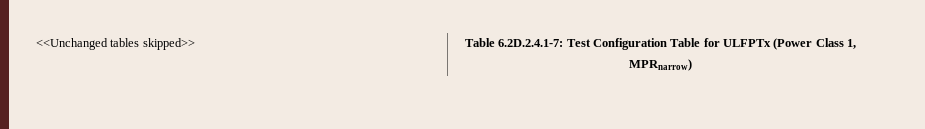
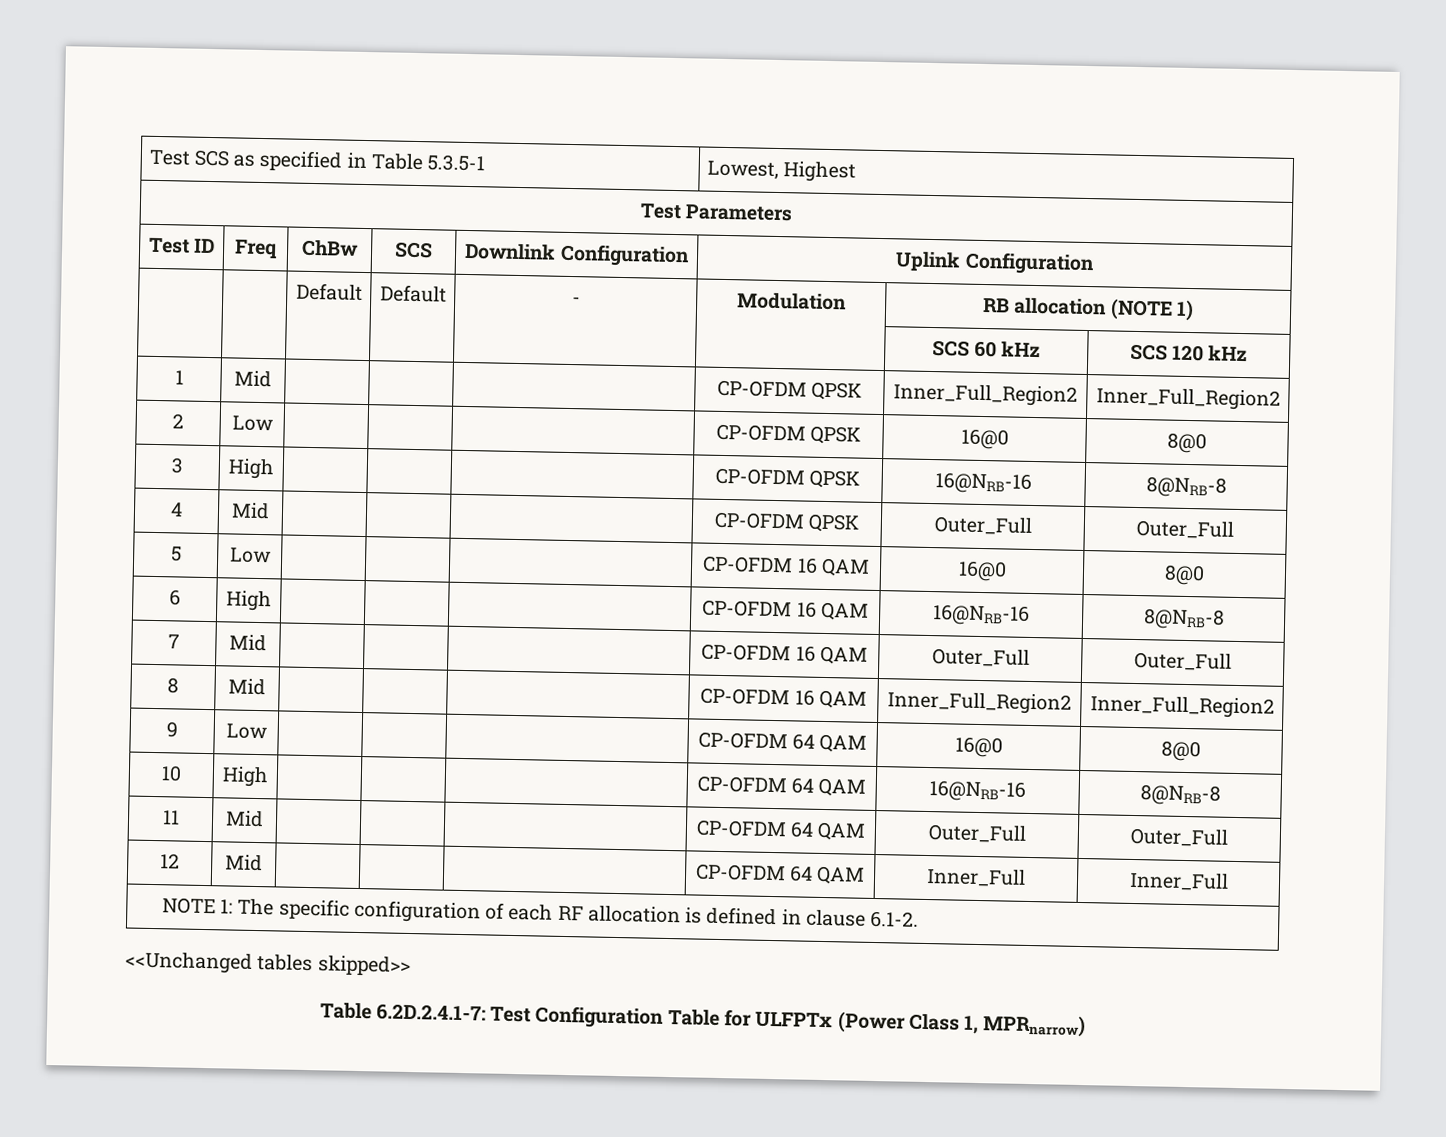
(36, 44) none -> [148,149,486,172] [706,160,856,183] [639,203,794,222] [148,237,216,254] [234,239,278,259] [301,239,359,257] [394,241,433,259] [464,242,690,268] [895,251,1095,276] [295,282,363,301] [379,284,447,303] [571,297,581,305] [736,292,847,311] [983,297,1194,322] [931,339,1042,358] [1129,343,1249,362] [174,370,184,385] [234,370,272,388] [716,379,863,401] [892,383,1078,407] [1095,387,1281,411] [172,413,184,429] [231,415,273,432] [715,423,862,445] [960,428,1009,450] [1167,432,1207,454] [171,457,184,474] [228,458,275,480] [714,467,861,489] [934,472,1032,494] [1145,476,1227,498] [170,502,183,517] [231,502,270,520] [713,511,861,533] [933,516,1033,535] [1136,520,1234,539] [170,546,182,562] [229,547,271,564] [702,555,870,577] [957,560,1007,582] [1164,564,1205,586] [169,589,181,606] [226,590,272,612] [702,599,869,621] [931,604,1030,626] [1142,608,1225,630] [168,634,180,649] [229,634,267,652] [701,643,868,665] [931,648,1030,667] [1134,651,1232,671] [167,677,179,694] [228,678,266,696] [700,687,867,709] [886,691,1072,715] [1089,695,1275,719] [166,721,178,738] [225,723,267,740] [697,731,868,753] [954,736,1003,758] [1161,740,1201,762] [161,765,182,782] [222,766,269,788] [696,775,867,797] [928,780,1026,802] [1139,784,1221,806] [161,810,180,825] [225,810,264,828] [695,819,867,841] [927,824,1027,843] [1130,827,1229,847] [160,853,180,869] [225,854,263,872] [694,863,866,885] [925,867,1026,887] [1128,871,1229,891] [161,897,920,928] Test SCS as specified in Table 5.3.5-1 | Lowest, Highest // Test Parameters // Test ID | Freq | ChBw | SCS | Downlink Configuration | Uplink Configuration // | | Default | Default | - | Modulation | RB allocation (NOTE 1) // | | | | | | SCS 60 kHz | SCS 120 kHz // 1 | Mid | | | | CP-OFDM QPSK | Inner_Full_Region2 | Inner_Full_Region2 // 2 | Low | | | | CP-OFDM QPSK | 16@0 | 8@0 // 3 | High | | | | CP-OFDM QPSK | 16@NRB-16 | 8@NRB-8 // 4 | Mid | | | | CP-OFDM QPSK | Outer_Full | Outer_Full // 5 | Low | | | | CP-OFDM 16 QAM | 16@0 | 8@0 // 6 | High | | | | CP-OFDM 16 QAM | 16@NRB-16 | 8@NRB-8 // 7 | Mid | | | | CP-OFDM 16 QAM | Outer_Full | Outer_Full // 8 | Mid | | | | CP-OFDM 16 QAM | Inner_Full_Region2 | Inner_Full_Region2 // 9 | Low | | | | CP-OFDM 64 QAM | 16@0 | 8@0 // 10 | High | | | | CP-OFDM 64 QAM | 16@NRB-16 | 8@NRB-8 // 11 | Mid | | | | CP-OFDM 64 QAM | Outer_Full | Outer_Full // 12 | Mid | | | | CP-OFDM 64 QAM | Inner_Full | Inner_Full // NOTE 1: The specific configuration of each RF allocation is defined in clause 6.1-2. //

